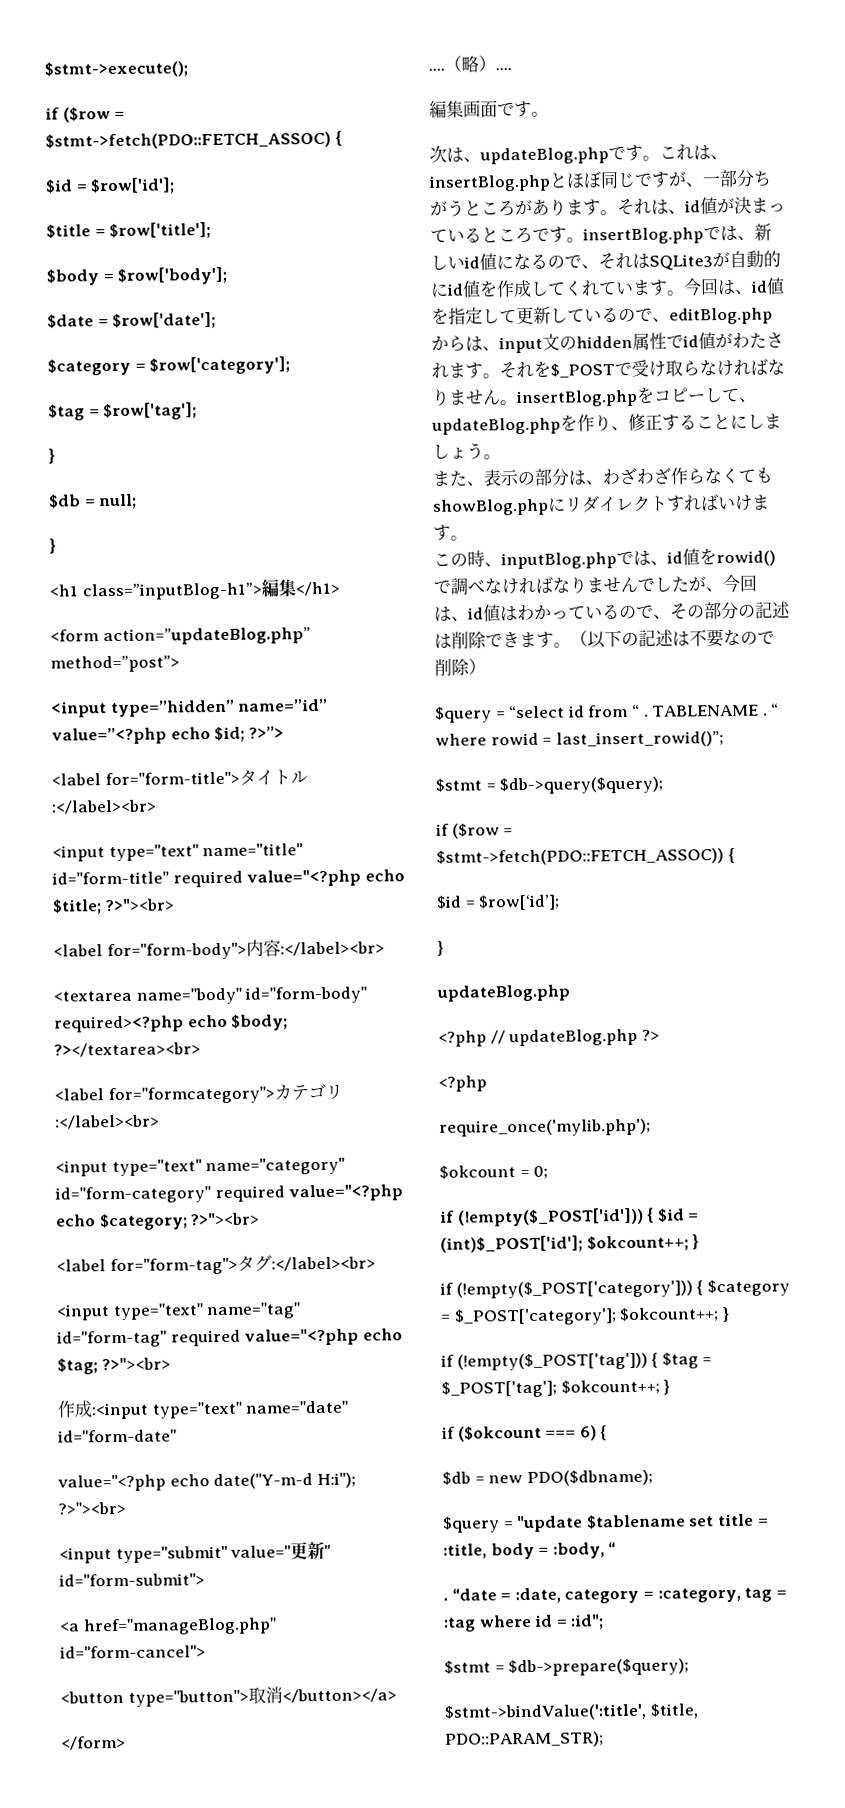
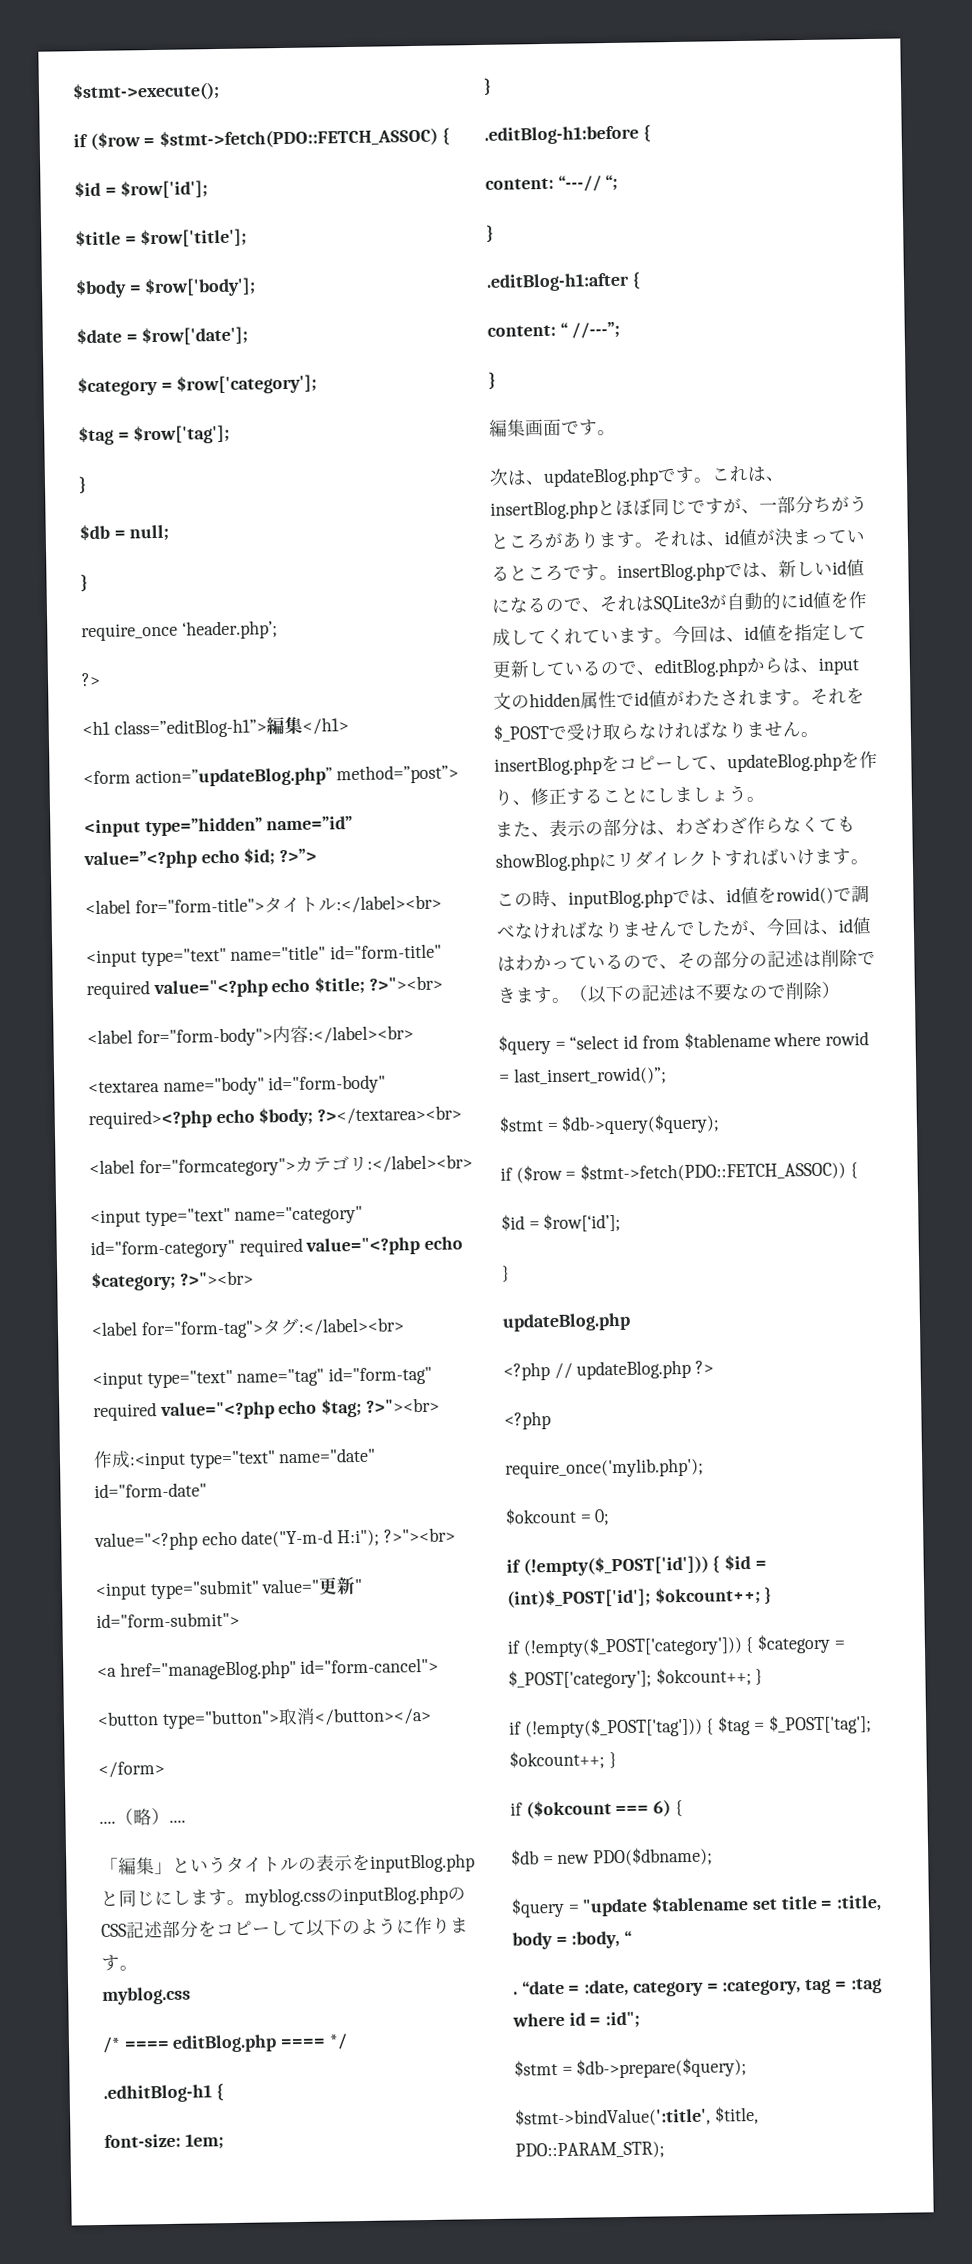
(56, 546) none -> [81,620,278,642] [81,672,101,687] // require_once ‘header.php’; // ?>
[81,582,263,601] class=”inputBlog-h1”> -> [113,718,267,739] class=”editBlog-h1”>
(512, 69) none -> [100,1853,475,1875] [100,1885,466,1907] [101,1916,469,1939] [101,1954,138,1971] [102,1986,191,2005] [102,2033,348,2053] [103,2083,224,2103] [104,2133,224,2150] [483,77,492,96] [484,124,651,145] [485,174,619,192] [486,224,494,243] [486,271,641,292] [487,321,621,339] [488,371,496,390] // 「編集」というタイトルの表示をinputBlog.phpと同じにします。myblog.cssのinputBlog.phpのCSS記述部分をコピーして以下のように作ります。 // myblog.css // /* ==== editBlog.php ==== */ // .edhitBlog-h1 { // font-size: 1em; // } // .editBlog-h1:before { // content: “---// “; // } // .editBlog-h1:after { // content: “ //---”; // }
[631,703,780,717] “ . TABLENAME . “ -> [683,1031,771,1049] $tablename

